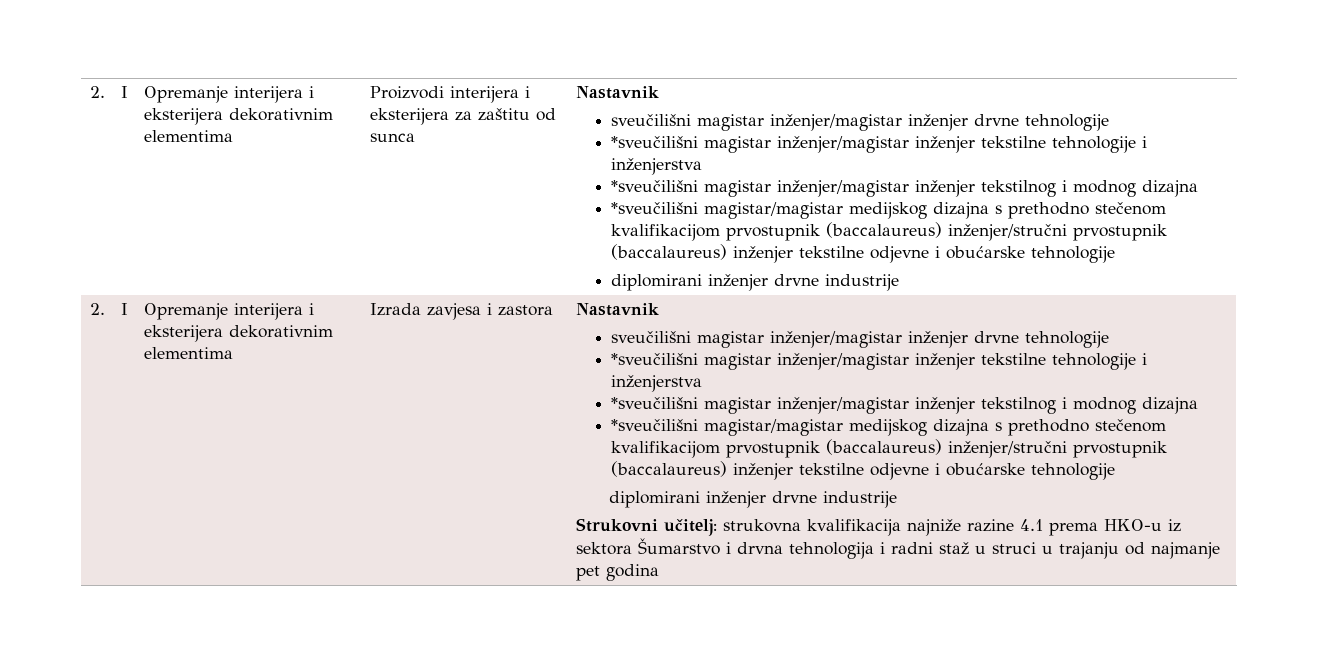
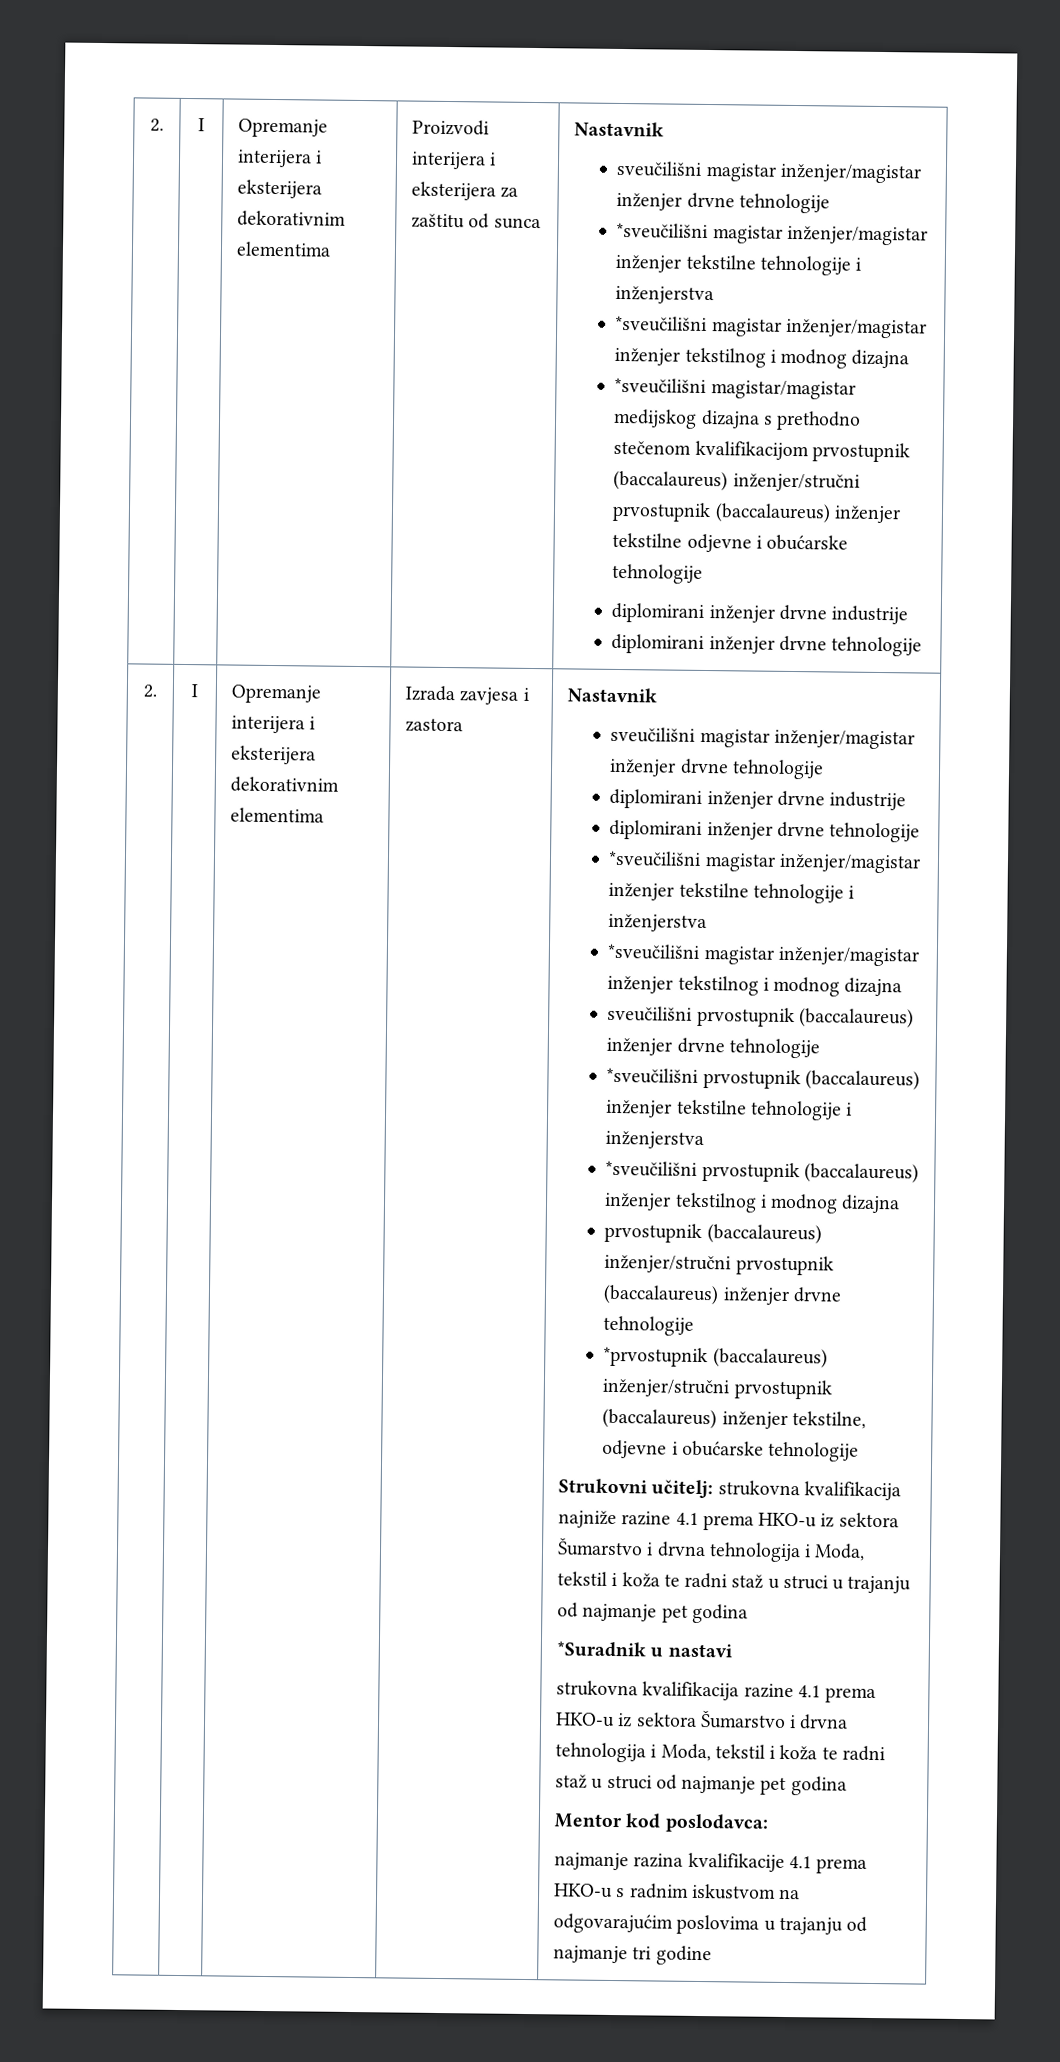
(900, 282) none -> [611,633,923,657] // diplomirani inženjer drvne tehnologije
(1110, 339) none -> [609,788,907,811] [609,819,921,843] // diplomirani inženjer drvne industrije // diplomirani inženjer drvne tehnologije
[611,419,1167,436] [611,439,1168,458] [611,461,1116,480] [608,491,897,508] *sveučilišni magistar/magistar medijskog dizajna s prethodno stečenom kvalifikacijom prvostupnik (baccalaureus) inženjer/stručni prvostupnik (baccalaureus) inženjer tekstilne odjevne i obućarske tehnologije // diplomirani inženjer drvne industrije -> [607,1005,914,1028] [606,1037,820,1059] [606,1067,920,1090] [606,1099,854,1121] [605,1130,705,1150] [605,1160,919,1183] [604,1192,901,1214] [604,1222,822,1244] [604,1254,834,1276] [603,1284,842,1305] [603,1315,695,1336] [603,1346,828,1368] [602,1378,832,1400] [602,1408,866,1429] [602,1439,860,1462] sveučilišni prvostupnik (baccalaureus) inženjer drvne tehnologije // *sveučilišni prvostupnik (baccalaureus) inženjer tekstilne tehnologije i inženjerstva // *sveučilišni prvostupnik (baccalaureus) inženjer tekstilnog i modnog dizajna // prvostupnik (baccalaureus) inženjer/stručni prvostupnik (baccalaureus) inženjer drvne tehnologije // *prvostupnik (baccalaureus) inženjer/stručni prvostupnik (baccalaureus) inženjer tekstilne, odjevne i obućarske tehnologije
(885, 548) none -> [814,1543,866,1561] [557,1571,680,1588] Moda, tekstil i koža te
(659, 572) none -> [556,1641,733,1658] [556,1680,877,1704] [555,1710,849,1730] [555,1742,886,1763] [555,1774,847,1796] [554,1813,768,1833] [554,1852,868,1874] [554,1883,801,1900] [553,1913,868,1935] [553,1945,712,1966] // *Suradnik u nastavi // strukovna kvalifikacija razine 4.1 prema HKO-u iz sektora Šumarstvo i drvna tehnologija i Moda, tekstil i koža te radni staž u struci od najmanje pet godina // Mentor kod poslodavca: // najmanje razina kvalifikacije 4.1 prema HKO-u s radnim iskustvom na odgovarajućim poslovima u trajanju od najmanje tri godine

